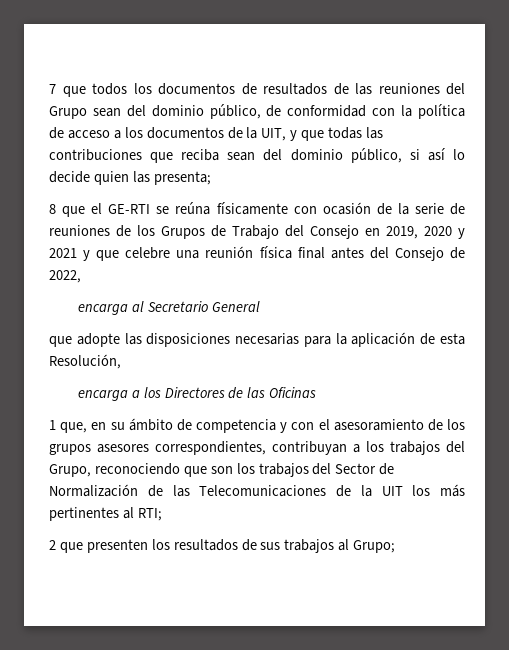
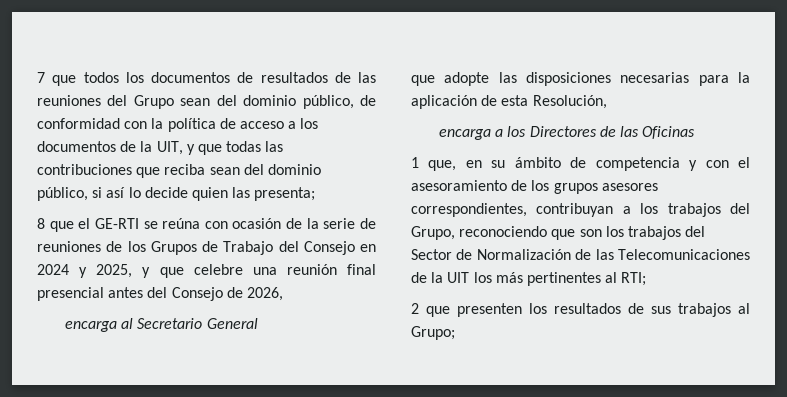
[216,202,288,215] físicamente -> (201, 223) none
[386,226,465,239] [49,248,77,258] 2019, 2020 y 2021 -> [37,264,133,278] 2024 y 2025,
[259,246,325,259] física final -> [347,264,376,275] [37,287,104,301] final presencial
[49,270,81,283] 2022, -> [246,287,283,301] 2026,

